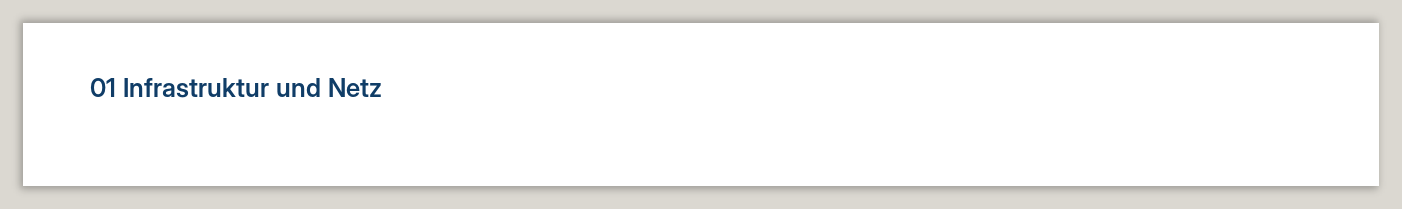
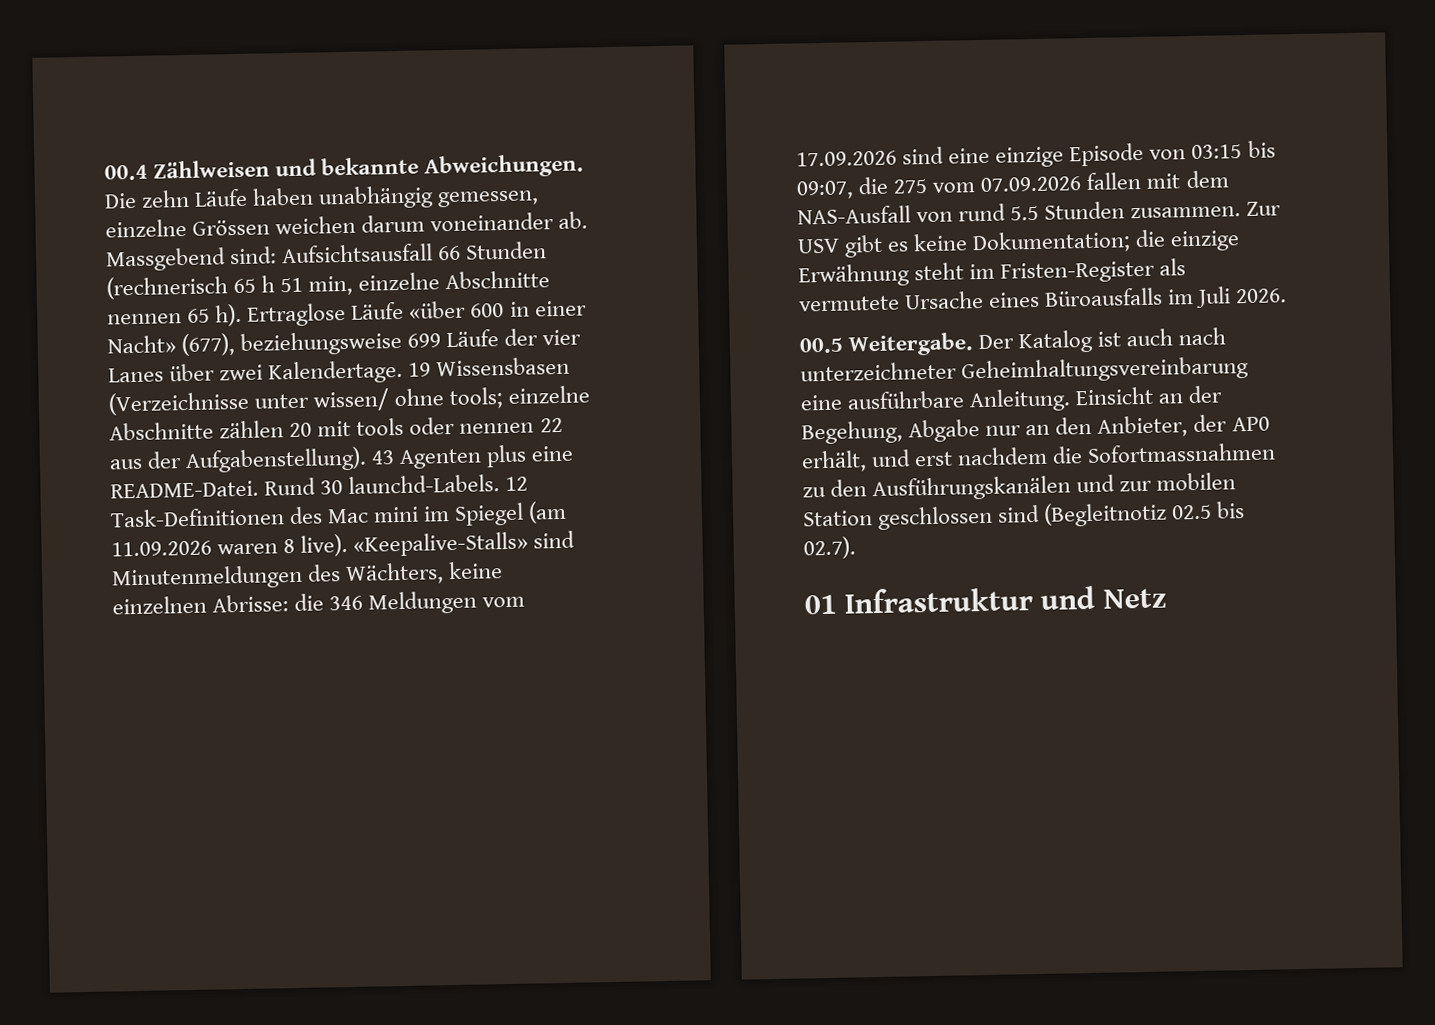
(90, 87) none -> [104,153,585,181] [104,185,540,210] [105,211,589,238] [105,241,548,272] [106,270,551,300] [107,300,587,327] [107,328,582,357] [108,356,571,385] [108,385,591,416] [109,416,563,441] [109,444,574,474] [110,474,529,499] [110,500,568,528] [111,530,576,557] [111,561,504,591] [112,590,526,615] [796,140,1276,168] [796,170,1229,200] [797,201,1282,225] [797,229,1241,258] [798,258,1187,288] [798,286,1288,312] [799,327,1227,357] [800,355,1250,384] [800,385,1224,413] [801,414,1270,445] [801,442,1277,473] [802,472,1237,502] [802,501,1246,530] [803,536,856,560] 00.4 Zählweisen und bekannte Abweichungen. Die zehn Läufe haben unabhängig gemessen, einzelne Grössen weichen darum voneinander ab. Massgebend sind: Aufsichtsausfall 66 Stunden (rechnerisch 65 h 51 min, einzelne Abschnitte nennen 65 h). Ertraglose Läufe «über 600 in einer Nacht» (677), beziehungsweise 699 Läufe der vier Lanes über zwei Kalendertage. 19 Wissensbasen (Verzeichnisse unter wissen/ ohne tools; einzelne Abschnitte zählen 20 mit tools oder nennen 22 aus der Aufgabenstellung). 43 Agenten plus eine README-Datei. Rund 30 launchd-Labels. 12 Task-Definitionen des Mac mini im Spiegel (am 11.09.2026 waren 8 live). «Keepalive-Stalls» sind Minutenmeldungen des Wächters, keine einzelnen Abrisse: die 346 Meldungen vom 17.09.2026 sind eine einzige Episode von 03:15 bis 09:07, die 275 vom 07.09.2026 fallen mit dem NAS-Ausfall von rund 5.5 Stunden zusammen. Zur USV gibt es keine Dokumentation; die einzige Erwähnung steht im Fristen-Register als vermutete Ursache eines Büroausfalls im Juli 2026. // 00.5 Weitergabe. Der Katalog ist auch nach unterzeichneter Geheimhaltungsvereinbarung eine ausführbare Anleitung. Einsicht an der Begehung, Abgabe nur an den Anbieter, der AP0 erhält, und erst nachdem die Sofortmassnahmen zu den Ausführungskanälen und zur mobilen Station geschlossen sind (Begleitnotiz 02.5 bis 02.7). //

